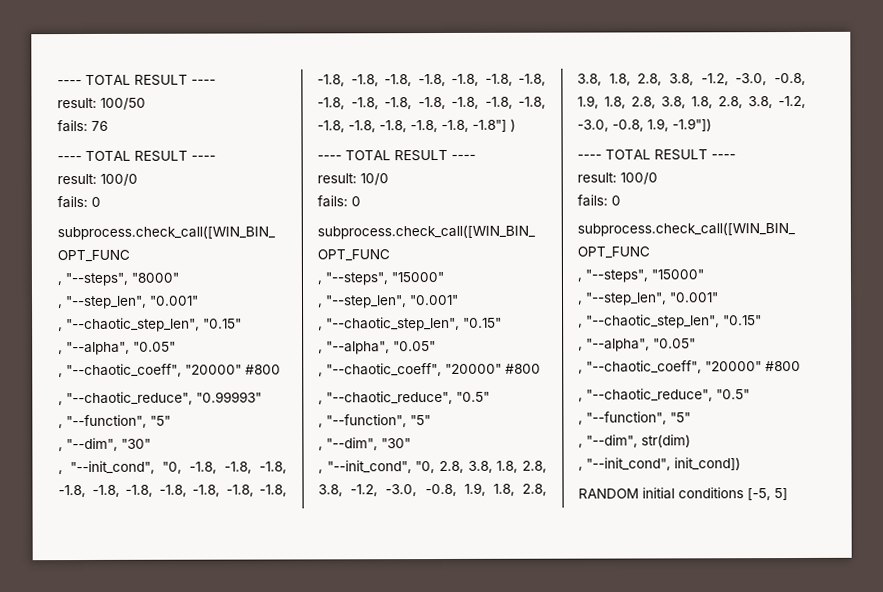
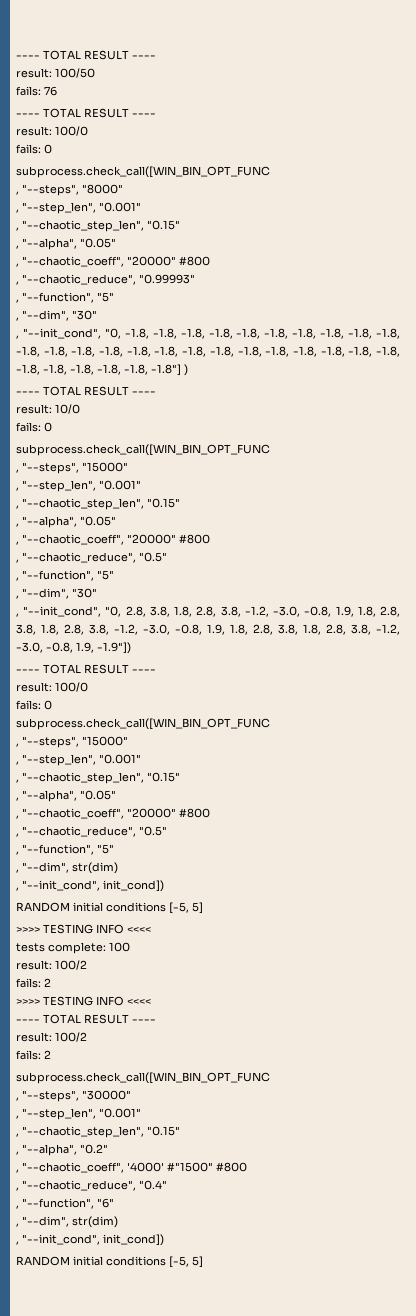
(788, 494) none -> [16,924,151,934] [16,942,130,954] [16,960,87,970] [16,978,51,988] [16,996,151,1006] [16,1014,156,1024] [16,1032,87,1042] [16,1050,51,1060] [16,1072,270,1084] [16,1090,131,1102] [16,1108,141,1120] [16,1126,180,1138] [16,1144,108,1156] [16,1162,247,1173] [16,1180,167,1191] [16,1198,114,1209] [16,1216,118,1228] [16,1234,164,1246] [16,1256,203,1268] // >>>> TESTING INFO <<<< // tests complete: 100 // result: 100/2 // fails: 2 // >>>> TESTING INFO <<<< // ---- TOTAL RESULT ---- // result: 100/2 // fails: 2 // subprocess.check_call([WIN_BIN_OPT_FUNC // , "--steps", "30000" // , "--step_len", "0.001" // , "--chaotic_step_len", "0.15" // , "--alpha", "0.2" // , "--chaotic_coeff", '4000' #"1500" #800 // , "--chaotic_reduce", "0.4" // , "--function", "6" // , "--dim", str(dim) // , "--init_cond", init_cond]) // RANDOM initial conditions [-5, 5]

